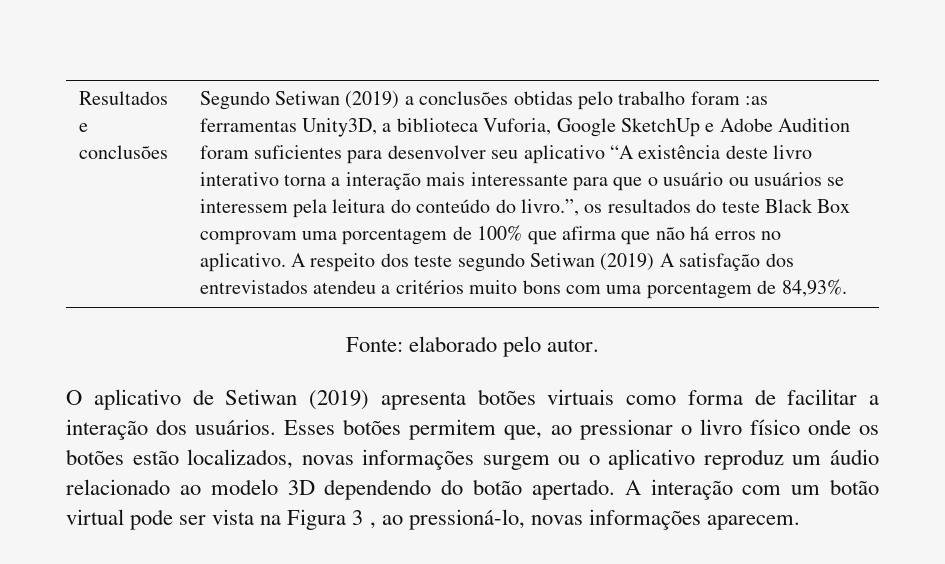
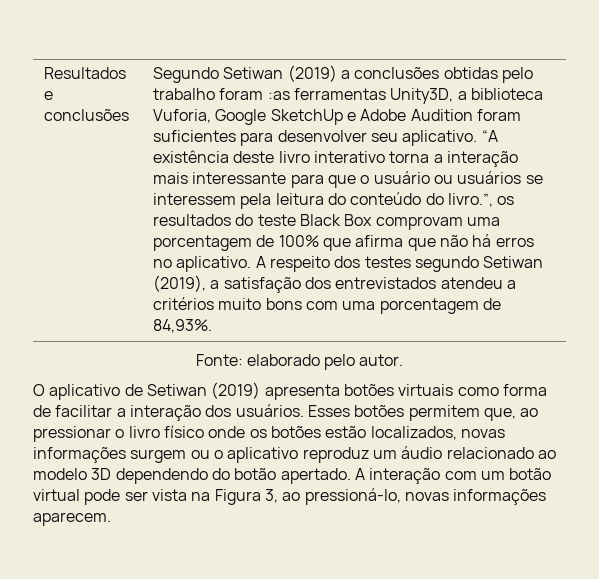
[523,145,605,164] aplicativo -> [402,130,478,146] aplicativo.
[414,255,453,267] teste -> [364,256,411,268] testes
[600,253,675,271] (2019) A -> [153,275,220,292] (2019), a
[352,510,376,529] 3 , -> [264,489,278,503] 3,

